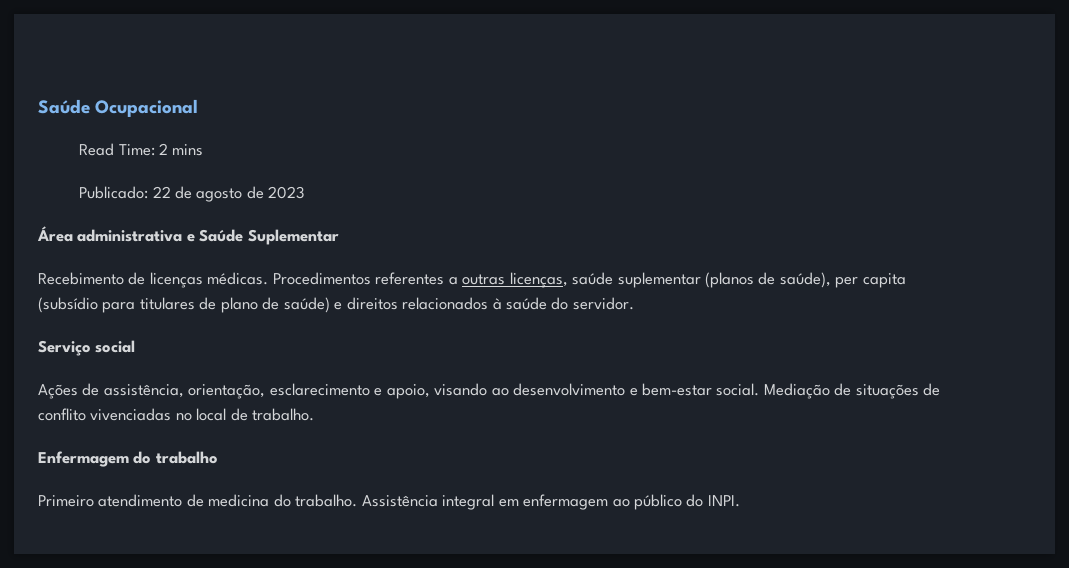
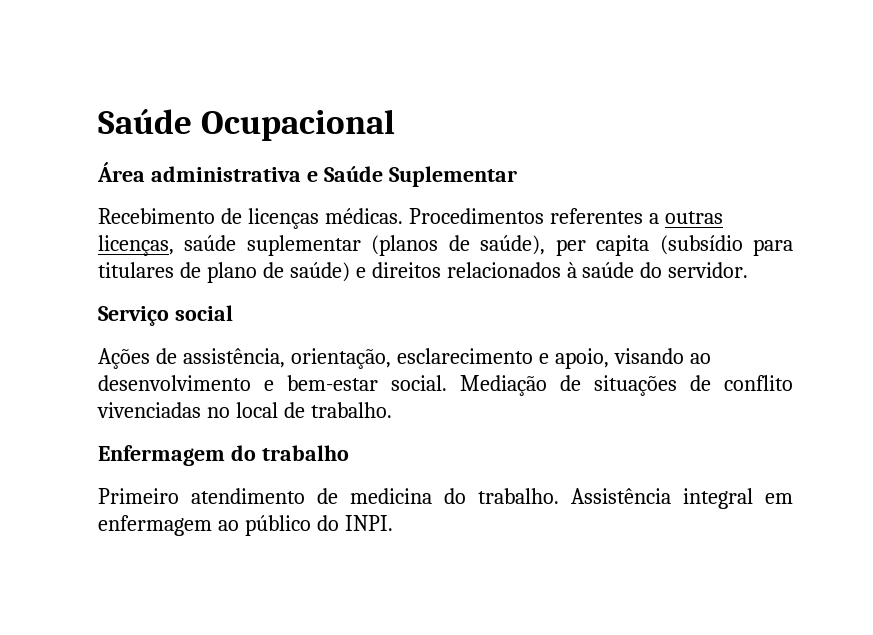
[79,143,204,156] [79,186,306,202] // Read Time: 2 mins // Publicado: 22 de agosto de 2023 -> (396, 125) none

